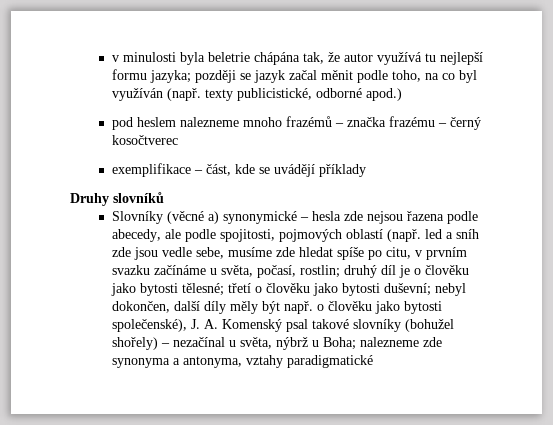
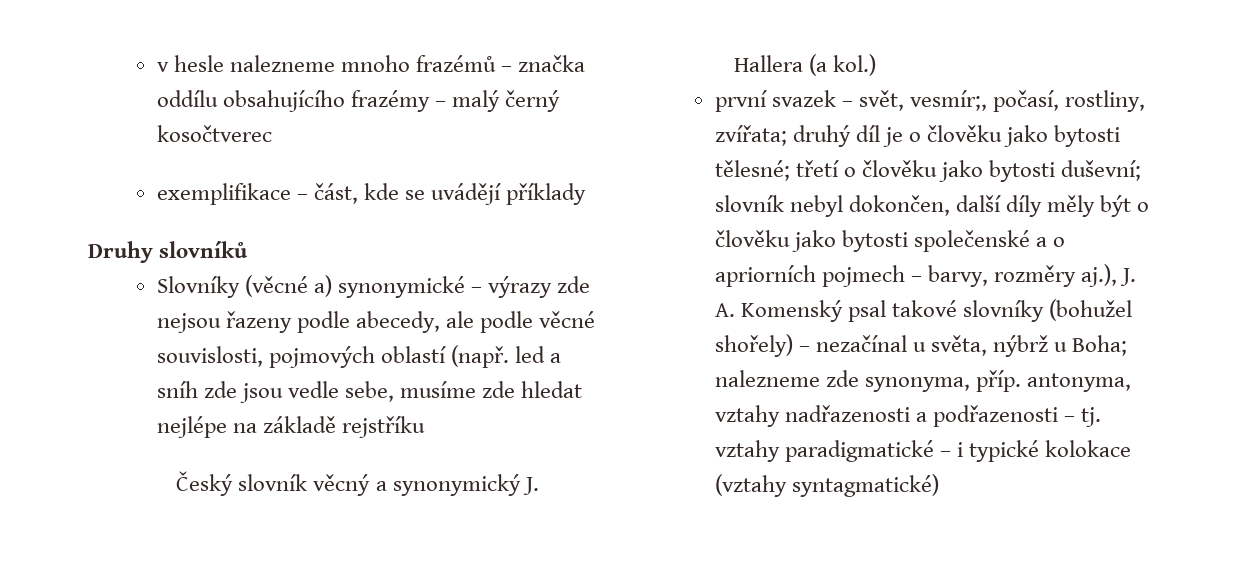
[111,52,483,65] [111,69,477,83] [111,88,402,101] [111,117,176,130] v minulosti byla beletrie chápána tak, že autor využívá tu nejlepší formu jazyka; později se jazyk začal měnit podle toho, na co byl využíván (např. texty publicistické, odborné apod.) // pod heslem -> [156,55,224,72] v hesle
[388,116,447,127] frazému – -> [156,90,501,112] oddílu obsahujícího frazémy – malý
[311,211,341,221] hesla -> [488,276,553,298] výrazy
[406,211,444,221] řazena -> [225,311,292,333] řazeny
[219,229,275,242] spojitosti, -> [539,311,596,328] [156,346,263,367] věcné souvislosti,
[336,247,467,260] [111,265,340,278] spíše po citu, v prvním svazku začínáme u světa, počasí, rostlin; -> [156,416,426,438] [176,471,539,496] [734,54,877,76] [714,90,1146,112] [714,125,787,146] nejlépe na základě rejstříku // Český slovník věcný a synonymický J. Hallera (a kol.) // první svazek – svět, vesmír;, počasí, rostliny, zvířata;
(431, 289) none -> [714,195,784,212] slovník
[283,301,442,314] [111,319,187,332] např. o člověku jako bytosti společenské), -> [1137,202,1150,212] [714,230,1066,252] [714,264,1118,287] o člověku jako bytosti společenské a o apriorních pojmech – barvy, rozměry aj.),
[111,355,373,368] synonyma a antonyma, vztahy paradigmatické -> [865,370,1132,392] [714,405,1102,427] [714,440,1132,462] [714,474,939,497] synonyma, příp. antonyma, vztahy nadřazenosti a podřazenosti – tj. vztahy paradigmatické – i typické kolokace (vztahy syntagmatické)

